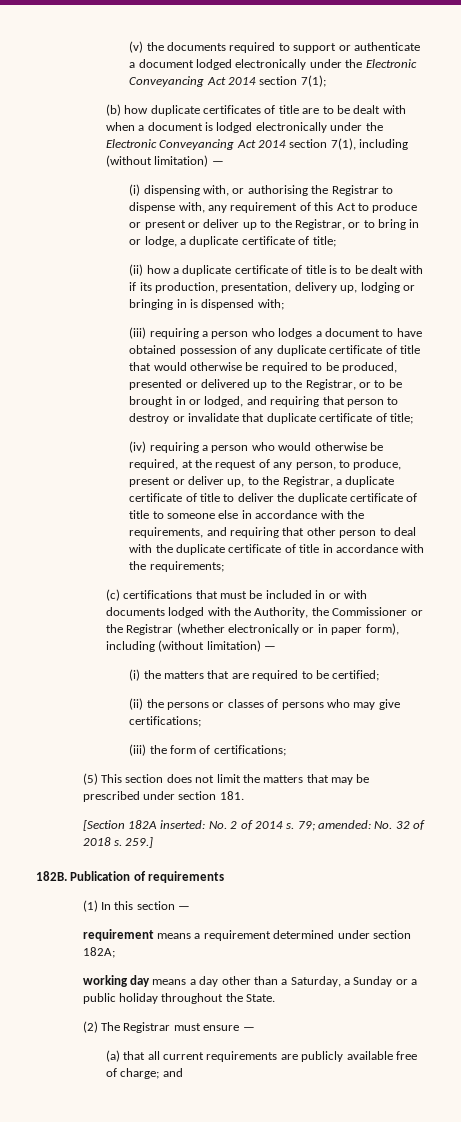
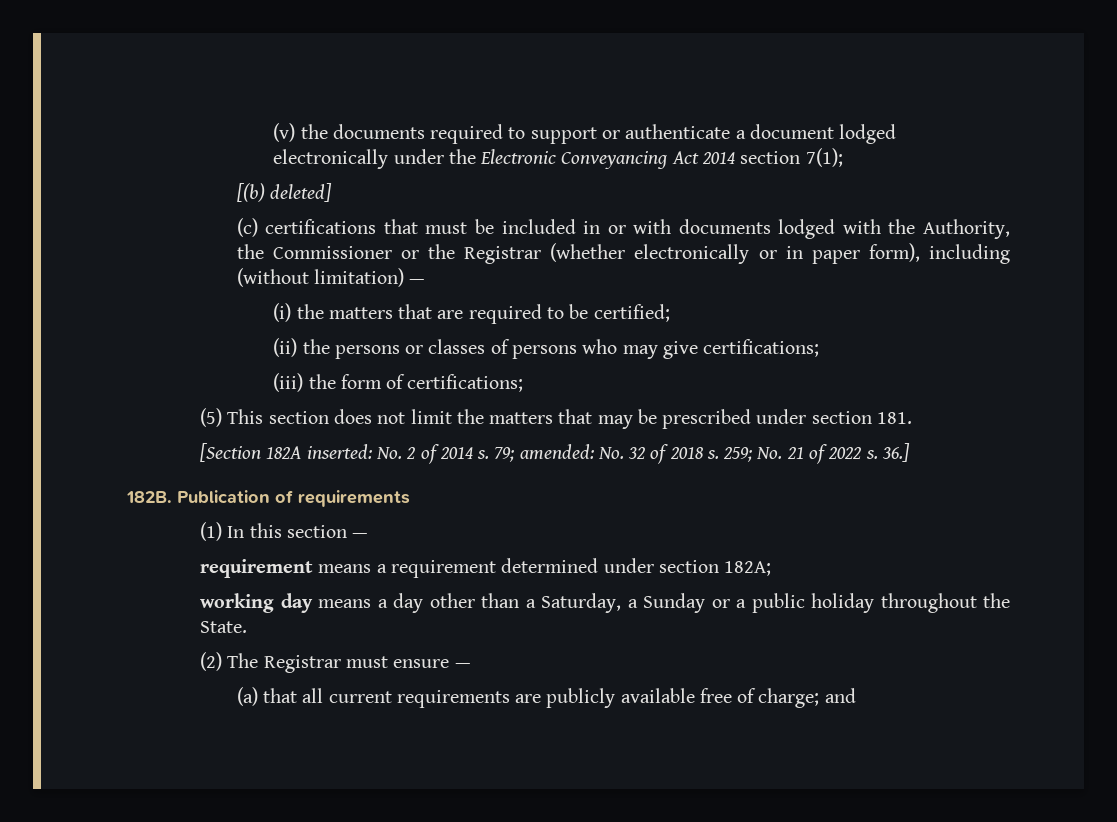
[105,104,406,116] [105,122,383,133] [105,138,409,150] [105,155,224,167] [129,184,393,196] [129,202,418,213] [129,219,420,230] [129,236,336,247] [129,264,424,276] [129,282,415,293] [129,299,284,310] [129,327,422,339] [129,345,420,356] [129,362,397,373] [129,379,402,390] [129,396,399,407] [129,413,413,424] [129,441,383,453] [129,459,402,470] [129,476,395,487] [129,493,418,504] [129,510,364,519] [129,527,416,538] [129,544,425,555] [129,561,224,572] (b) how duplicate certificates of title are to be dealt with when a document is lodged electronically under the Electronic Conveyancing Act 2014 section 7(1), including (without limitation) — // (i) dispensing with, or authorising the Registrar to dispense with, any requirement of this Act to produce or present or deliver up to the Registrar, or to bring in or lodge, a duplicate certificate of title; // (ii) how a duplicate certificate of title is to be dealt with if its production, presentation, delivery up, lodging or bringing in is dispensed with; // (iii) requiring a person who lodges a document to have obtained possession of any duplicate certificate of title that would otherwise be required to be produced, presented or delivered up to the Registrar, or to be brought in or lodged, and requiring that person to destroy or invalidate that duplicate certificate of title; // (iv) requiring a person who would otherwise be required, at the request of any person, to produce, present or deliver up, to the Registrar, a duplicate certificate of title to deliver the duplicate certificate of title to someone else in accordance with the requirements, and requiring that other person to deal with the duplicate certificate of title in accordance with the requirements; -> [236,183,333,202] [(b) deleted]
[125,837,154,848] 259.] -> [723,443,910,464] 259; No. 21 of 2022 s. 36.]

